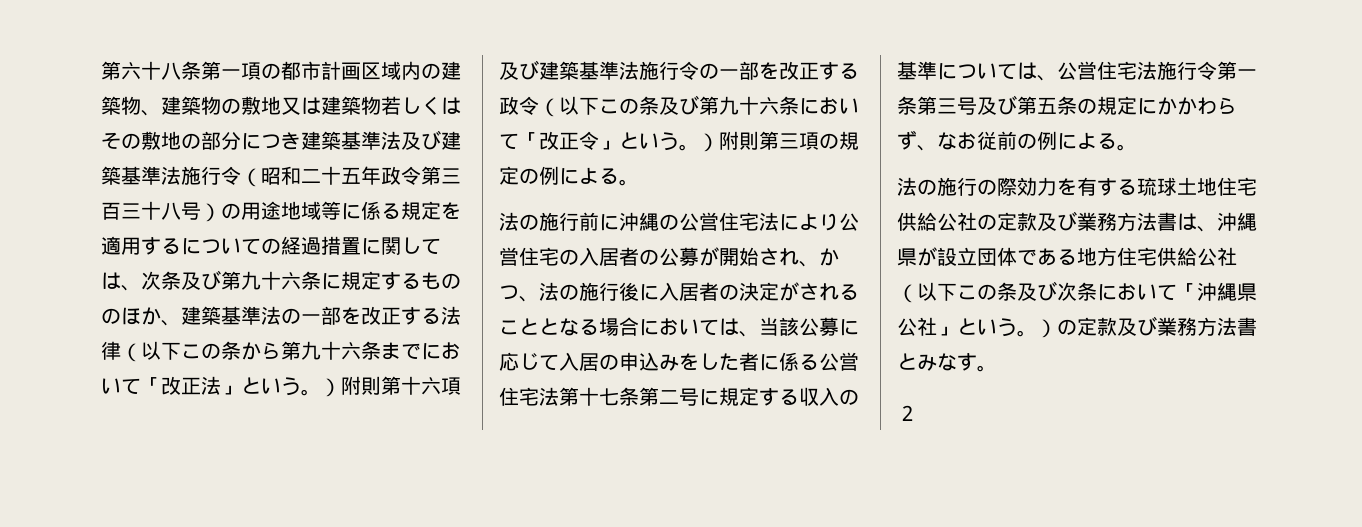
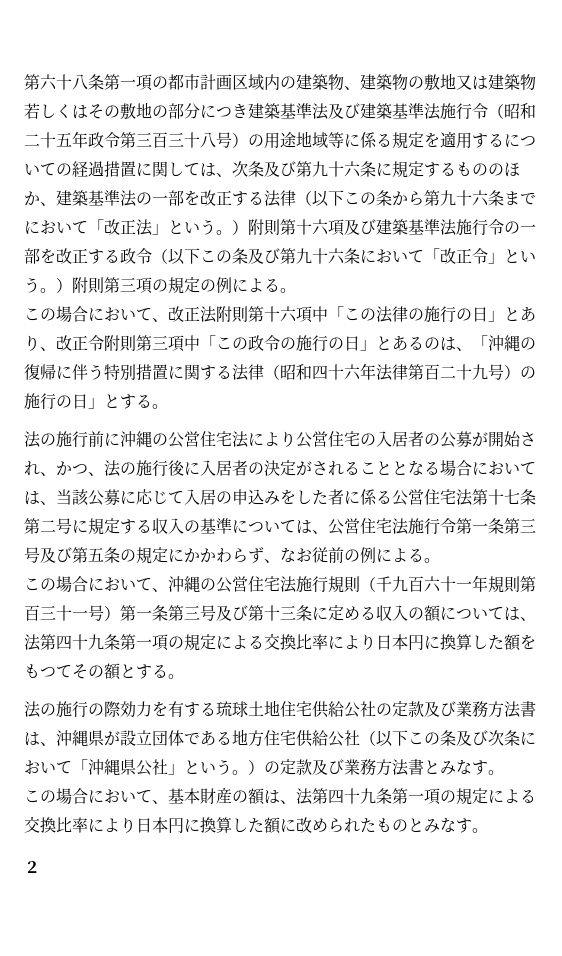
(639, 182) none -> [24,306,536,323] [24,335,536,352] [24,363,536,381] [24,393,168,410] // この場合において、改正法附則第十六項中「この法律の施行の日」とあり、改正令附則第三項中「この政令の施行の日」とあるのは、「沖縄の復帰に伴う特別措置に関する法律（昭和四十六年法律第百二十九号）の施行の日」とする。
(1137, 147) none -> [24,575,536,593] [24,605,536,622] [24,633,536,651] [24,663,184,680] // この場合において、沖縄の公営住宅法施行規則（千九百六十一年規則第百三十一号）第一条第三号及び第十三条に定める収入の額については、法第四十九条第一項の規定による交換比率により日本円に換算した額をもつてその額とする。
(997, 368) none -> [24,787,536,805] [24,816,488,834] // この場合において、基本財産の額は、法第四十九条第一項の規定による交換比率により日本円に換算した額に改められたものとみなす。

